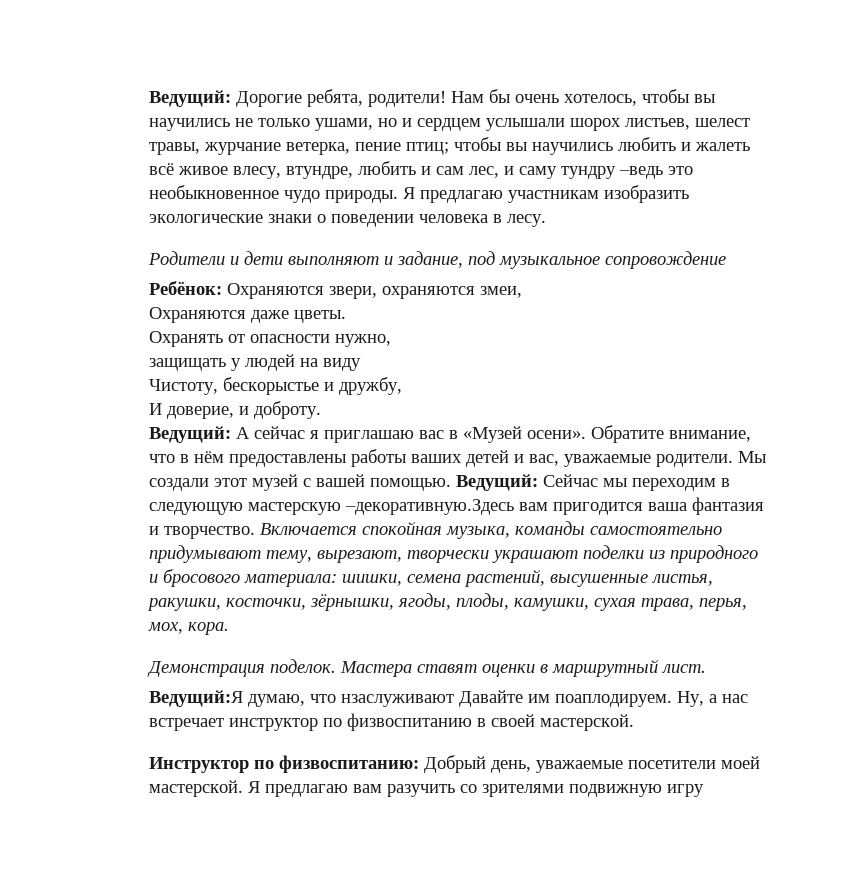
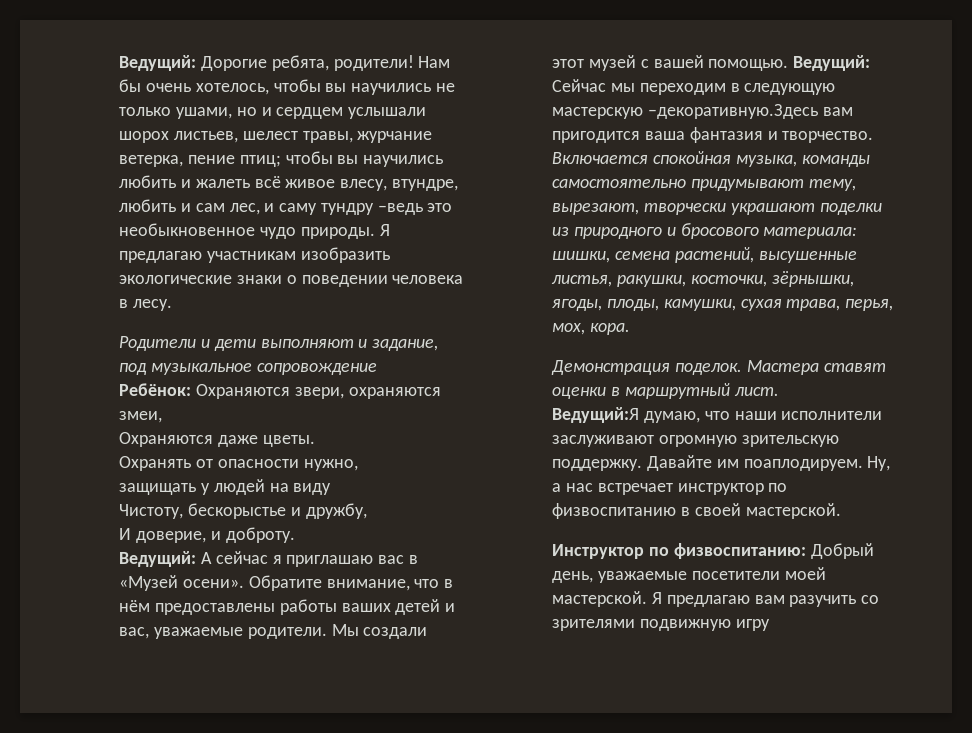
[340,694,454,707] нзаслуживают -> [734,411,883,420] [552,435,839,447] [552,459,643,471] наши исполнители заслуживают огромную зрительскую поддержку.

